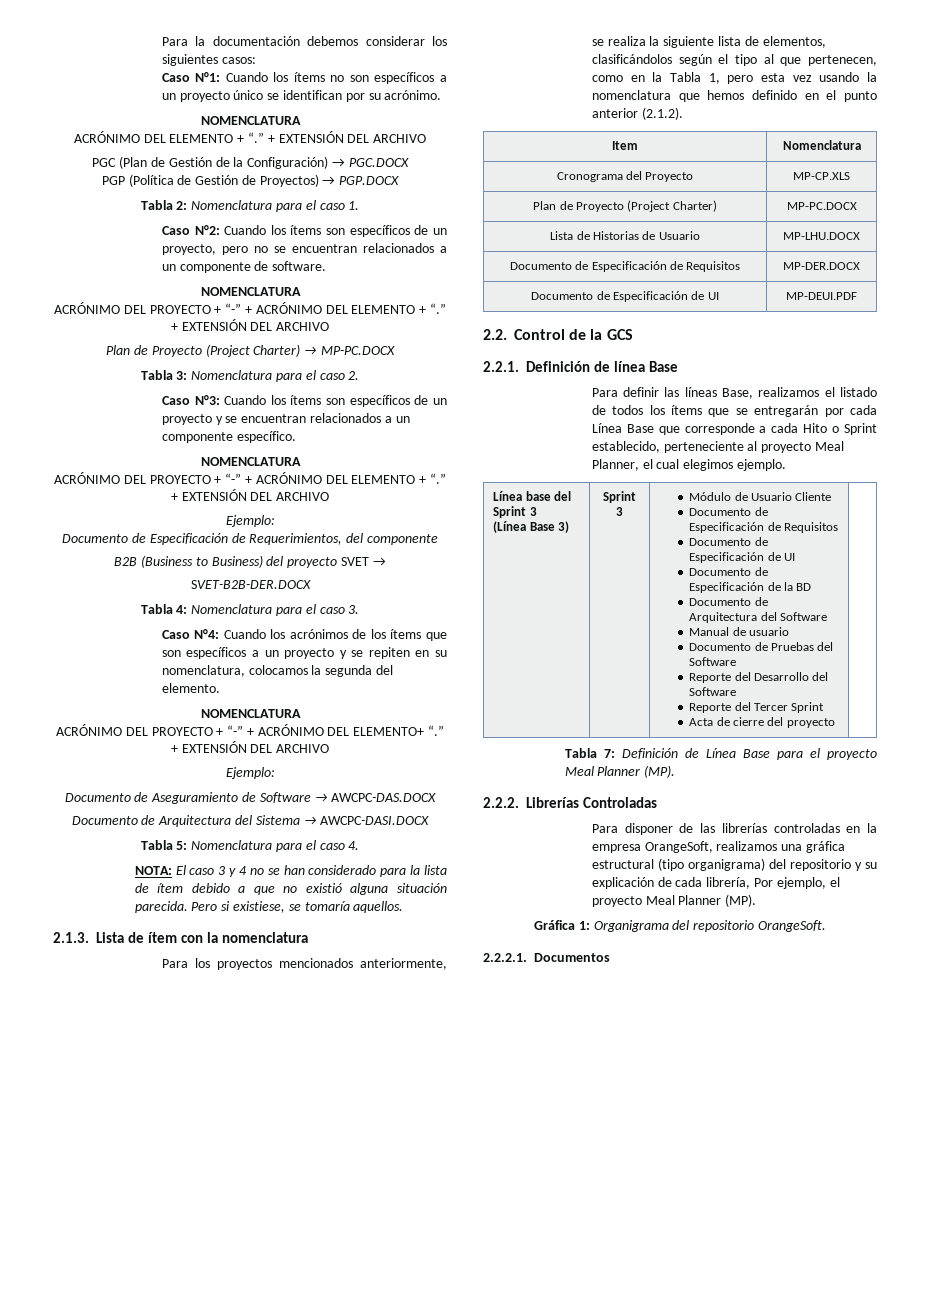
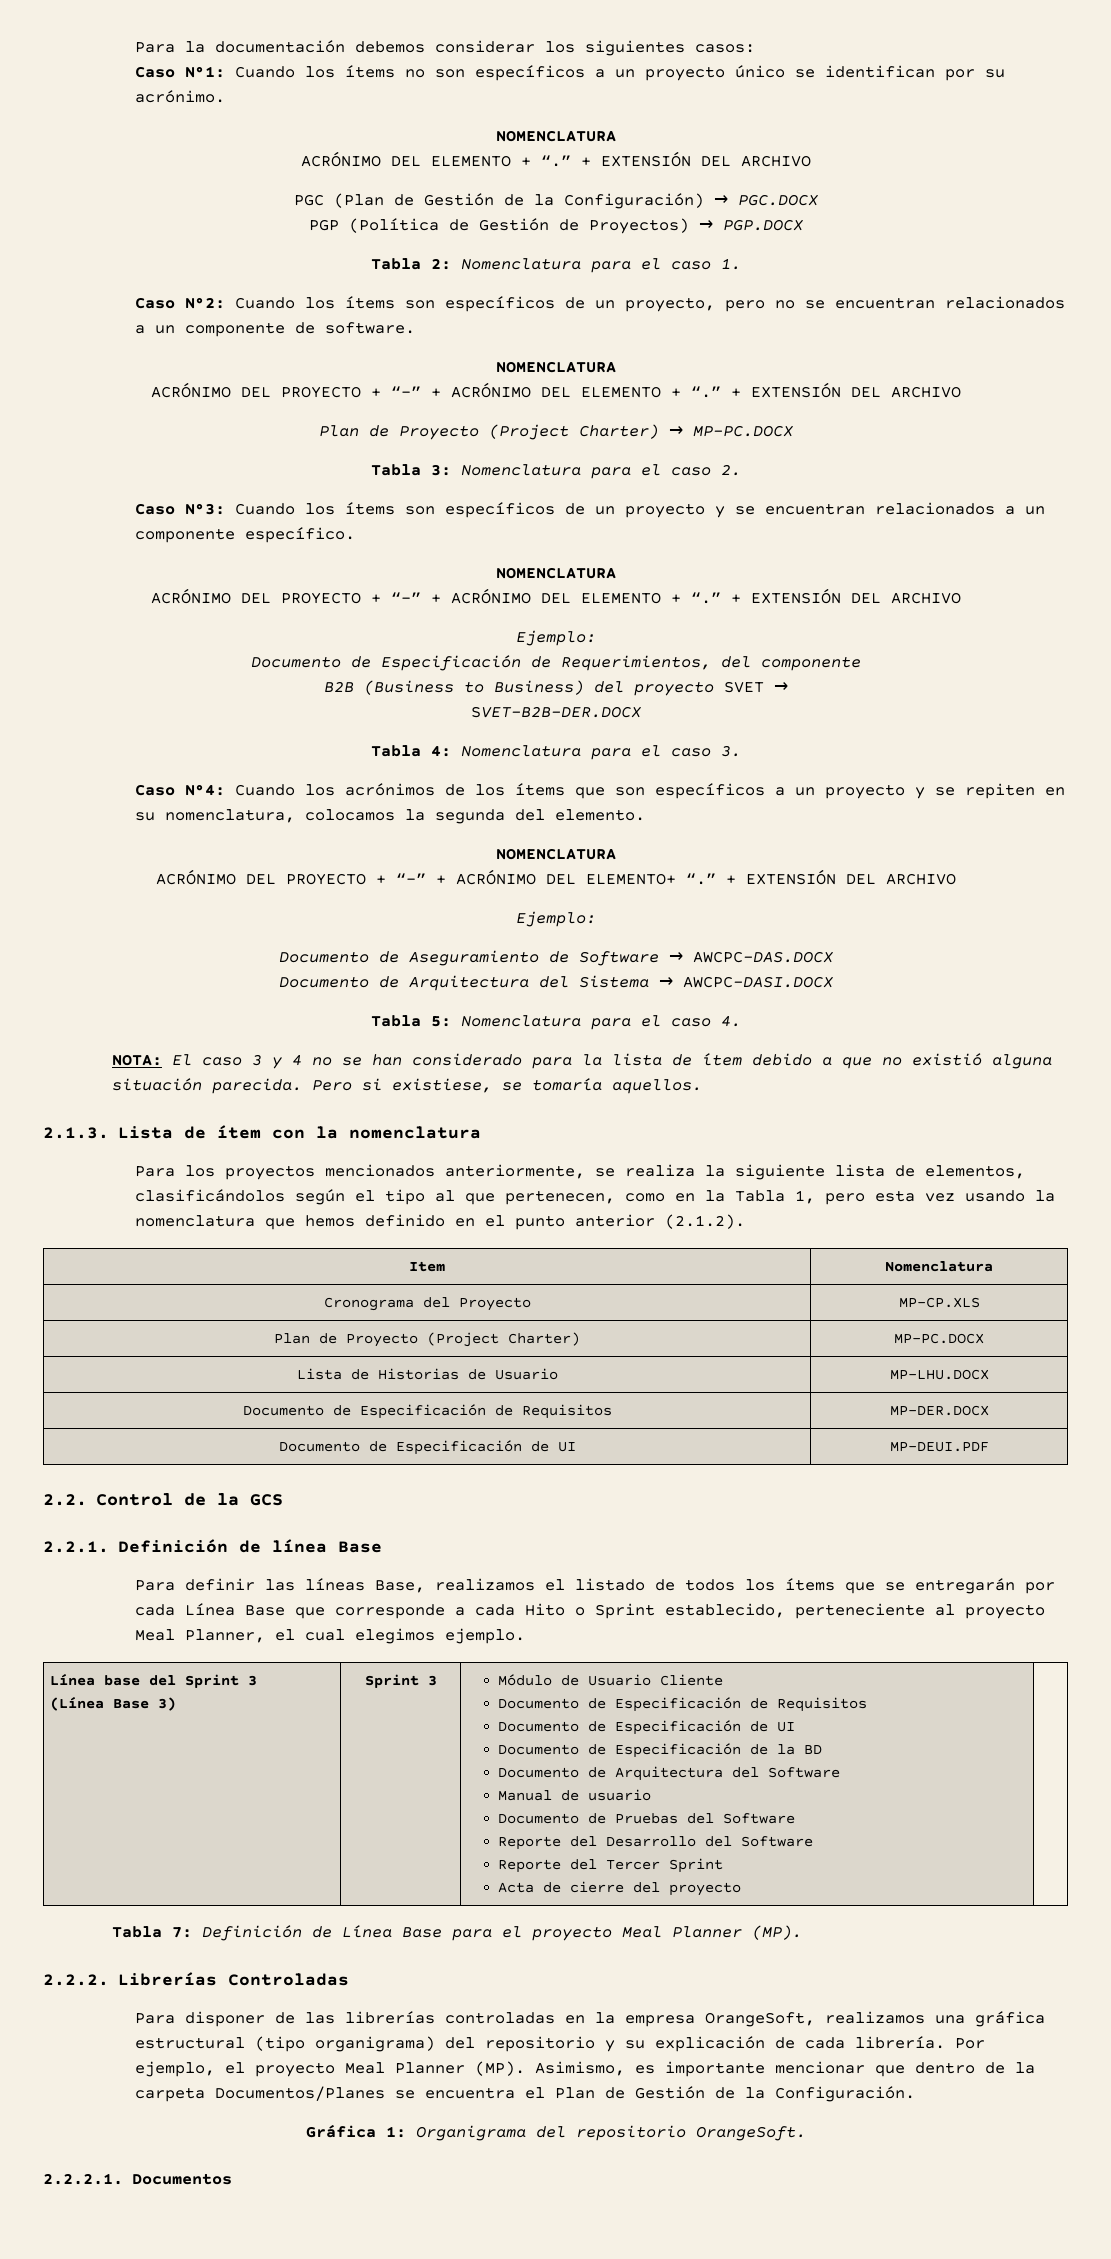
[706,877,751,889] librería, -> [854,2036,945,2049] librería.
(757, 900) none -> [534,2061,1035,2077] [134,2086,915,2102] Asimismo, es importante mencionar que dentro de la carpeta Documentos/Planes se encuentra el Plan de Gestión de la Configuración.

